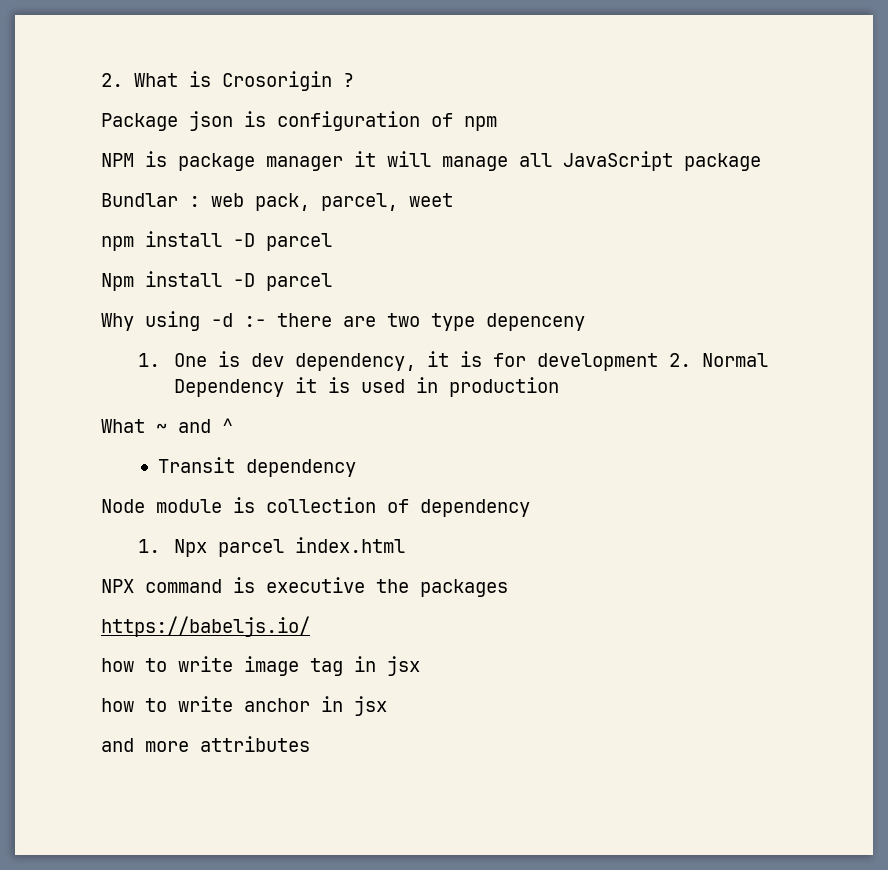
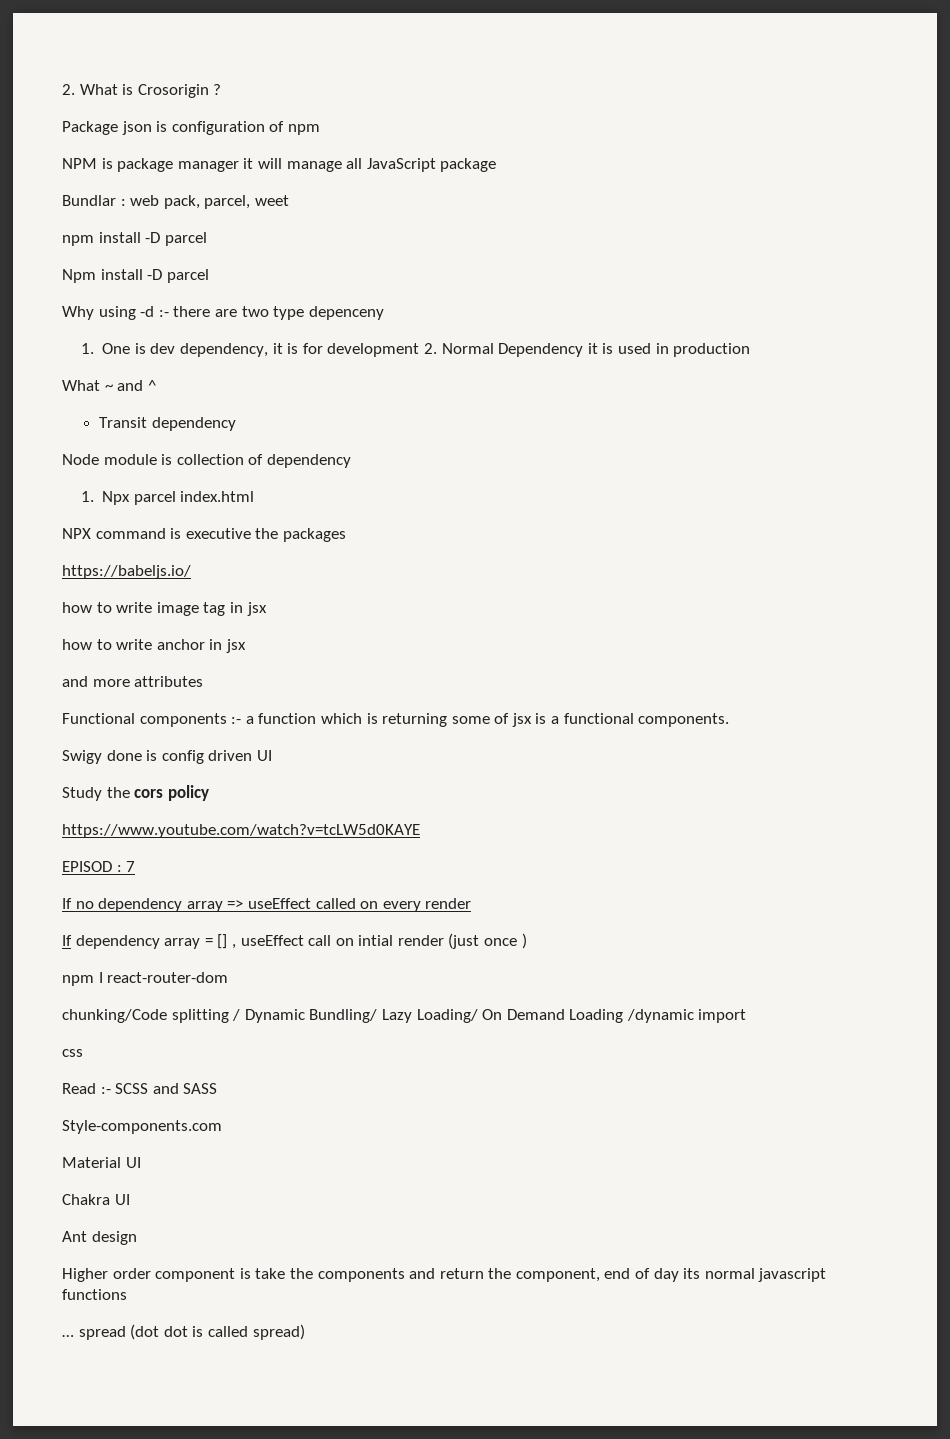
(310, 744) none -> [62,713,730,727] [62,750,272,764] [62,785,209,801] [62,824,420,838] [62,861,136,872] [62,898,472,912] [62,933,527,949] [62,972,229,986] [62,1009,747,1023] [62,1049,83,1057] [62,1083,218,1094] [62,1120,222,1134] [62,1157,141,1168] [62,1194,130,1205] [62,1231,137,1245] [62,1268,827,1282] [62,1289,127,1300] [62,1324,305,1340] // Functional components :- a function which is returning some of jsx is a functional components. // Swigy done is config driven UI // Study the cors policy // https://www.youtube.com/watch?v=tcLW5d0KAYE // EPISOD : 7 // If no dependency array => useEffect called on every render // If dependency array = [] , useEffect call on intial render (just once ) // npm I react-router-dom // chunking/Code splitting / Dynamic Bundling/ Lazy Loading/ On Demand Loading /dynamic import // css // Read :- SCSS and SASS // Style-components.com // Material UI // Chakra UI // Ant design // Higher order component is take the components and return the component, end of day its normal javascript functions // … spread (dot dot is called spread)

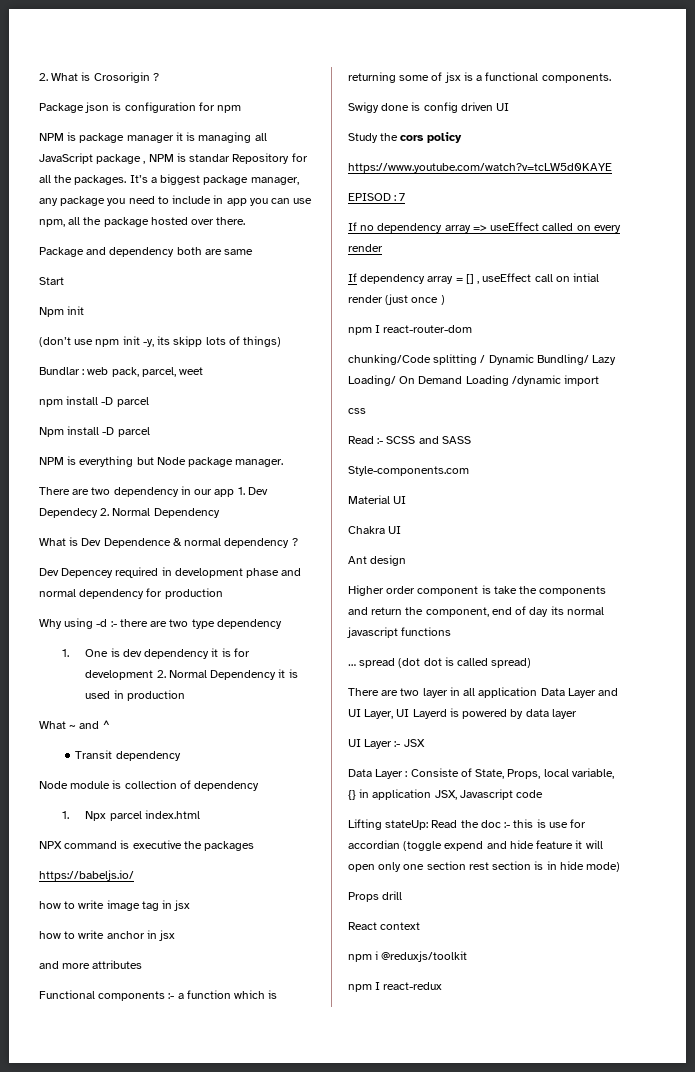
[269,121,285,132] of -> [198,102,215,111] for
[257,158,342,172] will manage -> [186,132,252,143] is managing
(497, 165) none -> [143,153,308,164] [39,174,299,185] [39,195,313,206] [39,217,246,227] [39,247,254,257] [39,277,64,285] [39,306,85,317] [39,336,282,347] , NPM is standar Repository for all the packages. It’s a biggest package manager, any package you need to include in app you can use npm, all the package hosted over there. // Package and dependency both are same // Start // Npm init // (don’t use npm init -y, its skipp lots of things)
(209, 276) none -> [39,456,284,467] [39,486,268,497] [39,508,220,518] [39,537,298,548] [39,567,302,578] [39,588,223,599] // NPM is everything but Node package manager. // There are two dependency in our app 1. Dev Dependecy 2. Normal Dependency // What is Dev Dependence & normal dependency ? // Dev Depencey required in development phase and normal dependency for production
[308,306,384,320] depenceny -> [216,619,282,629] dependency
[180,343,269,357] dependency, -> [144,649,210,659] dependency
(305, 1332) none -> [348,687,619,698] [348,708,577,719] [348,739,425,749] [348,768,614,779] [348,789,544,800] [348,819,587,830] [348,840,603,851] [348,861,621,872] [348,891,403,902] [348,922,421,930] [348,951,468,962] [348,982,443,992] // There are two layer in all application Data Layer and UI Layer, UI Layerd is powered by data layer // UI Layer :- JSX // Data Layer : Consiste of State, Props, local variable, {} in application JSX, Javascript code // Lifting stateUp: Read the doc :- this is use for accordian (toggle expend and hide feature it will open only one section rest section is in hide mode) // Props drill // React context // npm i @reduxjs/toolkit // npm I react-redux

